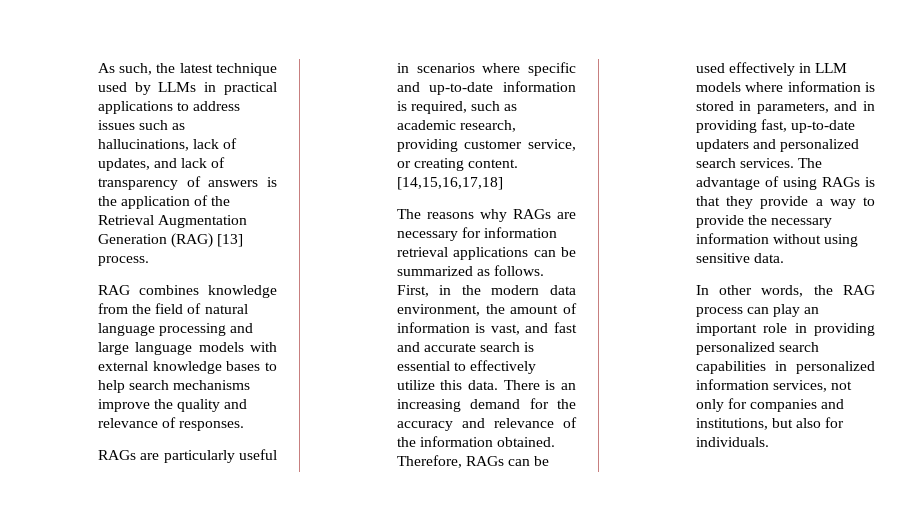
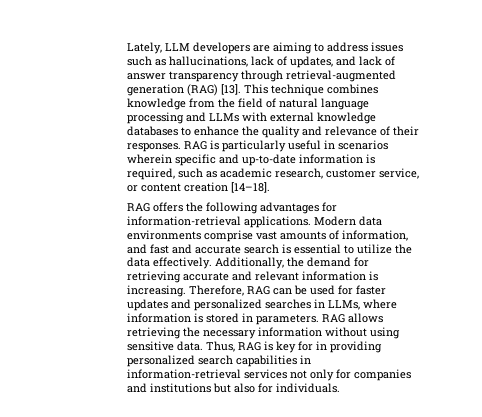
[97,63,277,76] [97,82,277,95] [97,101,173,114] As such, the latest technique used by LLMs in practical applications -> [126,42,312,54] Lately, LLM developers are aiming
[97,176,277,190] [97,195,231,209] [97,215,247,228] [97,233,244,248] [97,256,149,266] [97,285,130,295] transparency of answers is the application of the Retrieval Augmentation Generation (RAG) [13] process. // RAG -> [126,70,396,82] [126,84,324,96] answer transparency through retrieval-augmented generation (RAG) [13]. This technique
[97,342,277,355] [97,361,277,374] [97,380,251,393] [97,399,150,412] large language models with external knowledge bases to help search mechanisms improve -> [208,112,376,124] [126,126,239,136] LLMs with external knowledge databases to enhance
(176, 422) none -> [392,126,419,136] their
[97,450,160,460] // RAGs are -> [183,140,219,150] RAG is
[482,63,521,73] where -> [126,154,172,164] wherein
[396,139,458,152] providing -> (323, 173) none
[413,158,519,171] [396,177,503,190] [396,209,576,222] [396,227,558,241] [396,247,576,260] [396,265,545,276] [396,285,576,297] [396,303,577,316] [396,322,520,335] creating content. [14,15,16,17,18] // The reasons why RAGs are necessary for information retrieval applications can be summarized as follows. First, in the modern data environment, the amount of information is vast, -> [140,182,270,193] [126,202,337,214] [126,216,382,228] [126,230,408,242] content creation [14–18]. // RAG offers the following advantages for information-retrieval applications. Modern data environments comprise vast amounts of information,
[470,360,537,374] [396,380,576,390] [396,398,576,412] [396,417,577,431] [396,436,556,447] [396,455,550,468] [695,62,848,76] [695,82,741,92] effectively utilize this data. There is an increasing demand for the accuracy and relevance of the information obtained. Therefore, RAGs can be used effectively in LLM models -> [356,244,412,254] [126,257,369,269] [126,271,378,283] [126,285,386,297] [126,299,360,311] utilize the data effectively. Additionally, the demand for retrieving accurate and relevant information is increasing. Therefore, RAG can be used for faster updates and personalized searches in LLMs,
[756,101,875,114] [695,119,856,133] [695,139,860,152] [695,158,823,168] [695,176,875,190] [695,196,875,209] [695,215,744,228] parameters, and in providing fast, up-to-date updaters and personalized search services. The advantage of using RAGs is that they provide a way to provide -> [255,313,383,325] [126,327,181,339] parameters. RAG allows retrieving
[695,285,875,297] [695,304,820,317] [695,323,788,336] // In other words, the RAG process can play an important role -> [205,341,313,353] Thus, RAG is key for
[796,361,875,374] [695,379,827,392] personalized information services, -> [126,369,287,379] information-retrieval services
[695,418,768,430] institutions, -> [149,383,211,393] institutions

